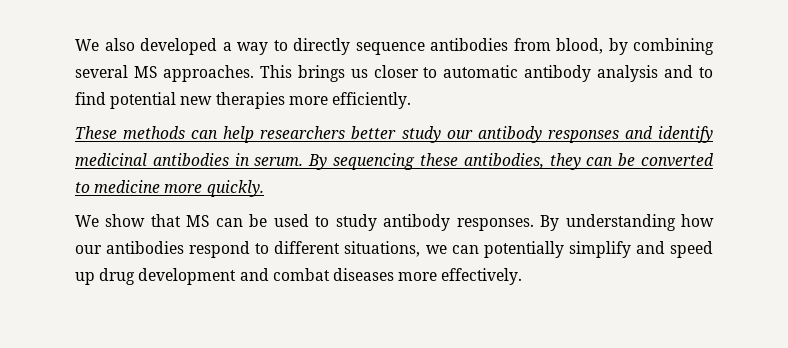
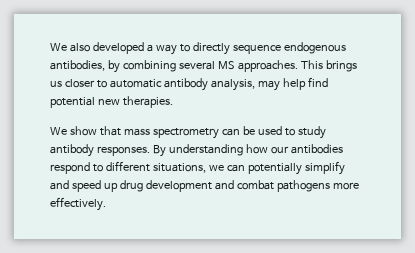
[430,38,603,54] antibodies from blood, -> [283,42,346,54] [50,60,105,71] endogenous antibodies,
[597,65,713,82] [75,92,411,109] [75,126,713,143] [75,153,714,170] [75,180,264,197] analysis and to find potential new therapies more efficiently. // These methods can help researchers better study our antibody responses and identify medicinal antibodies in serum. By sequencing these antibodies, they can be converted to medicine more quickly. -> [210,77,328,91] [50,96,173,108] analysis, may help find potential new therapies.
[186,215,210,227] MS -> [123,128,219,139] mass spectrometry
[332,268,394,281] diseases -> [276,180,330,192] pathogens

